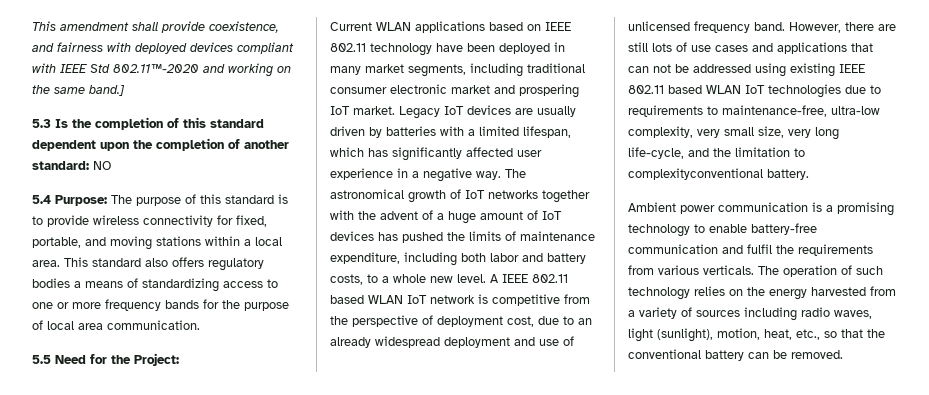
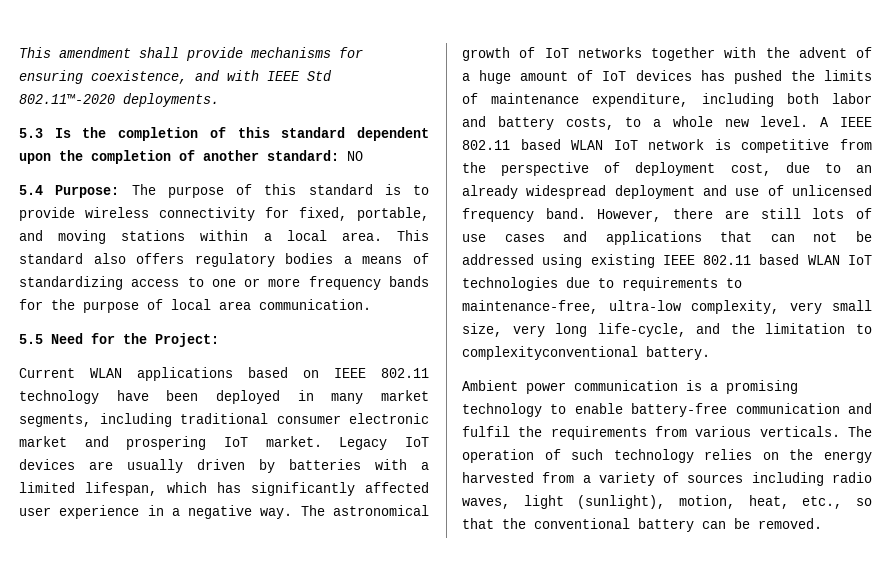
[209,21,279,33] [32,42,294,54] [32,63,291,77] [32,85,125,96] coexistence, and fairness with deployed devices compliant with IEEE Std 802.11™-2020 and working on the same band.] -> [251,47,363,58] [19,70,332,84] [19,93,219,107] mechanisms for ensuring coexistence, and with IEEE Std 802.11™-2020 deployments.

